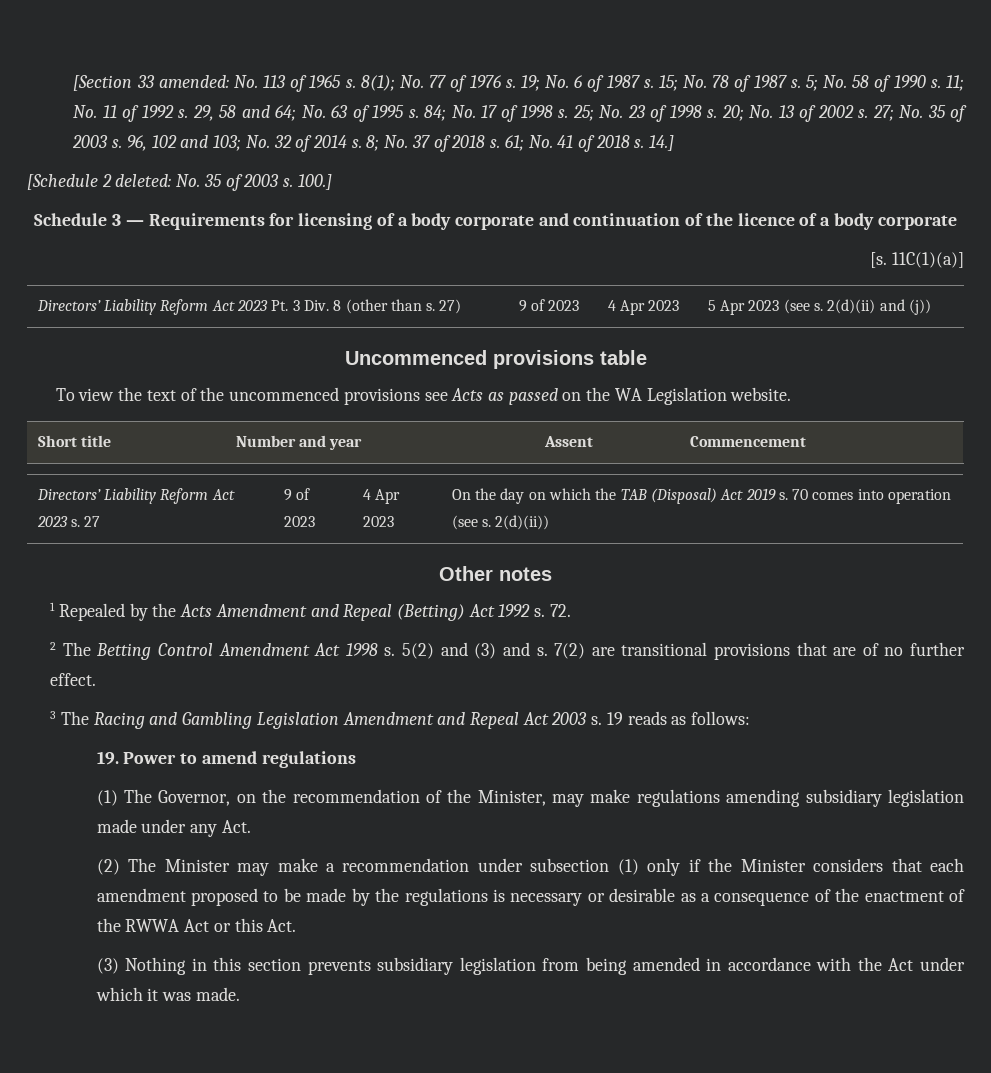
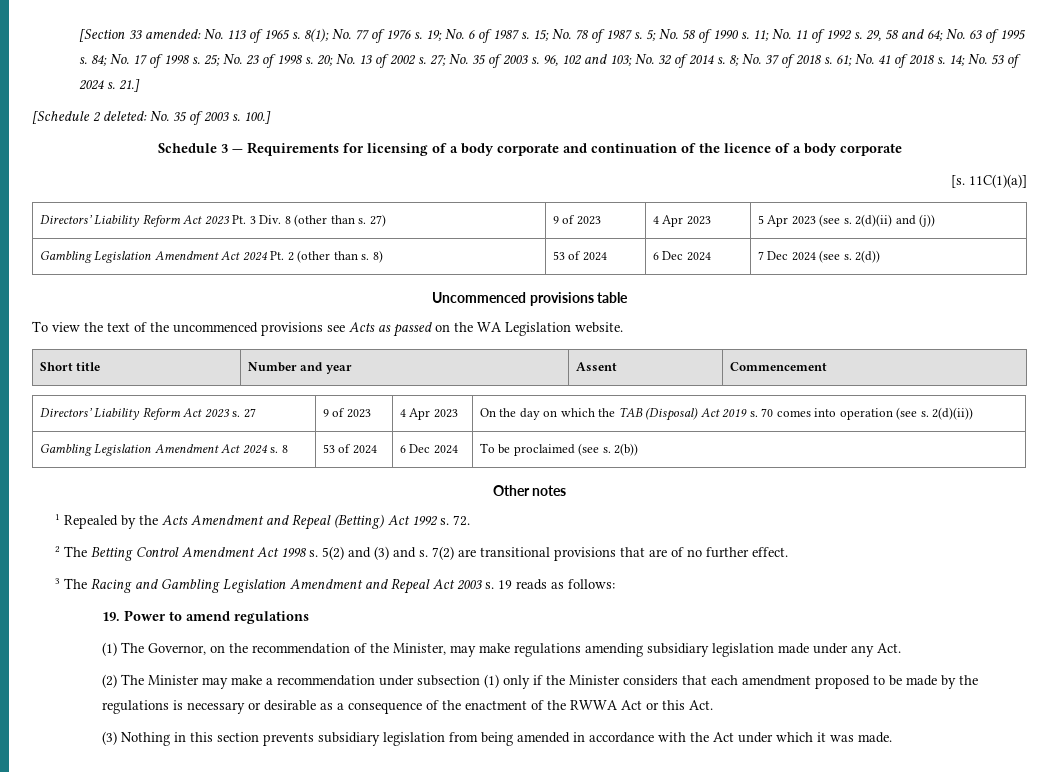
[649,135,675,151] 14.] -> [948,54,1021,68] [78,79,140,92] 14; No. 53 of 2024 s. 21.]
(931, 307) none -> [39,250,383,263] [552,251,607,261] [652,251,711,261] [757,250,881,263] // Gambling Legislation Amendment Act 2024 Pt. 2 (other than s. 8) | 53 of 2024 | 6 Dec 2024 | 7 Dec 2024 (see s. 2(d))
(550, 522) none -> [39,444,288,456] [322,444,377,454] [399,444,458,454] [479,443,639,456] // Gambling Legislation Amendment Act 2024 s. 8 | 53 of 2024 | 6 Dec 2024 | To be proclaimed (see s. 2(b))

